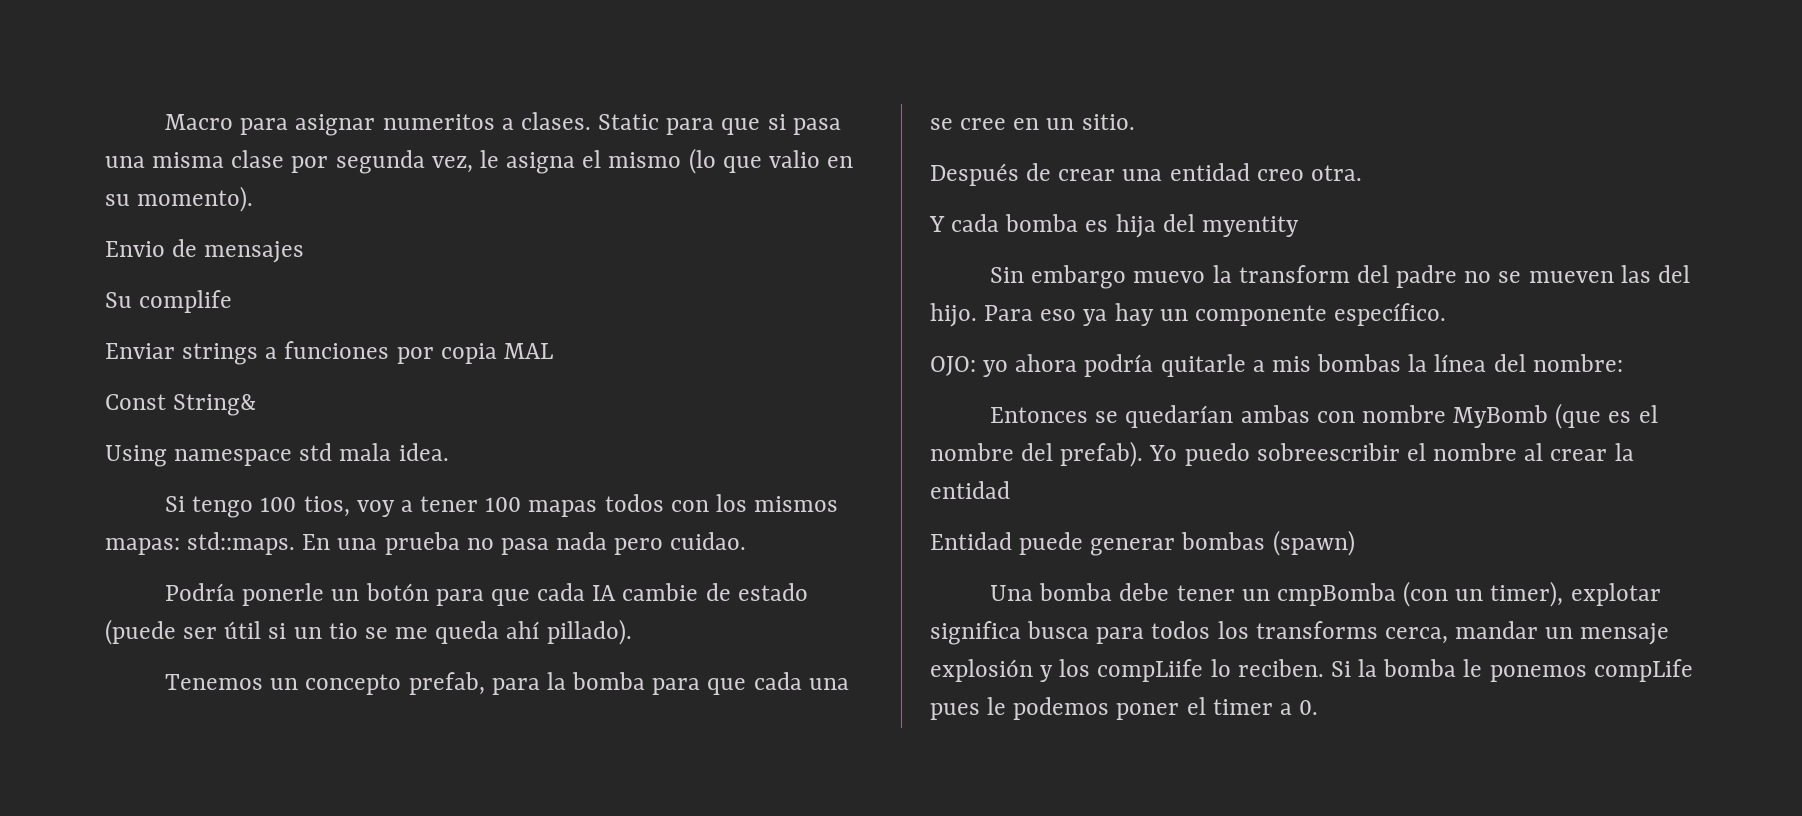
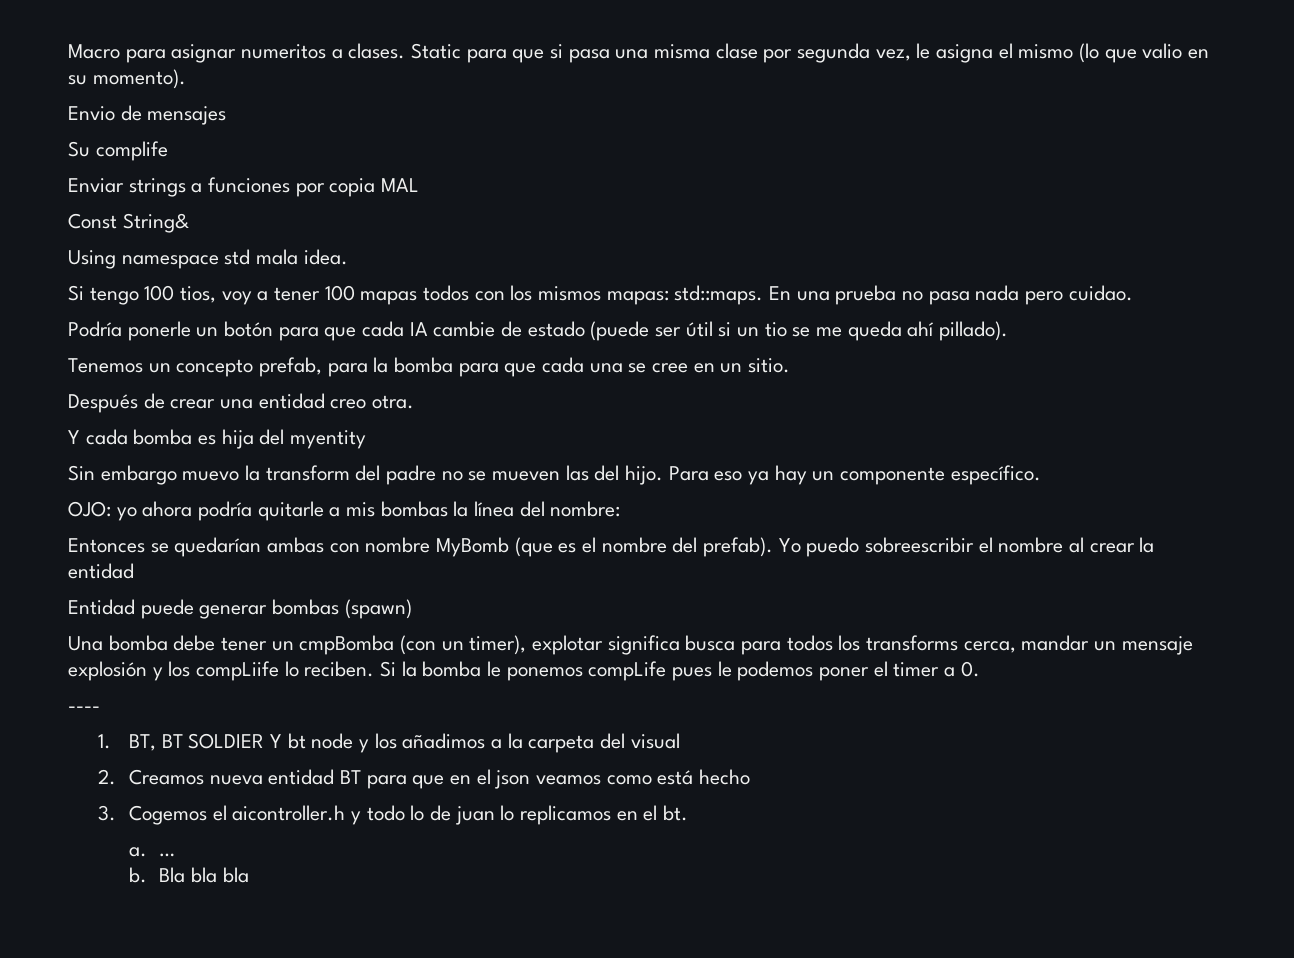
(1319, 707) none -> [68,706,100,712] [98,733,680,753] [98,769,751,789] [98,805,689,825] [128,847,176,857] [128,867,249,883] // ---- // 1. BT, BT SOLDIER Y bt node y los añadimos a la carpeta del visual // 2. Creamos nueva entidad BT para que en el json veamos como está hecho // 3. Cogemos el aicontroller.h y todo lo de juan lo replicamos en el bt. // a. … // b. Bla bla bla

